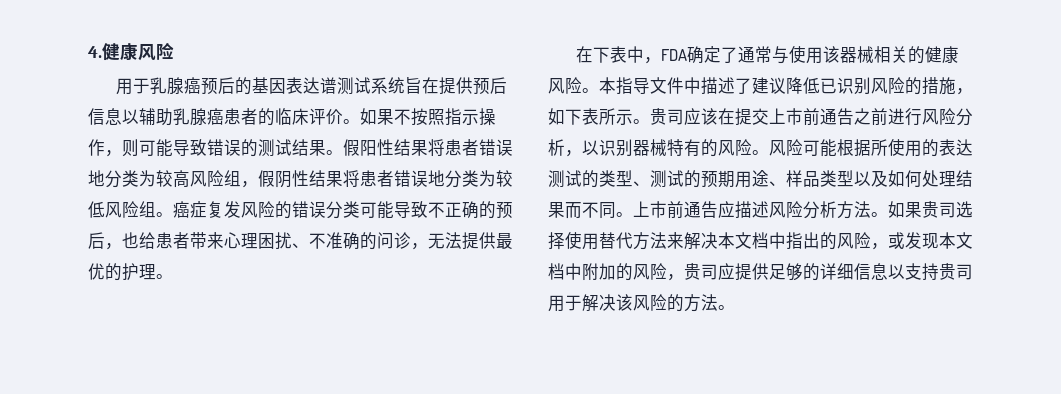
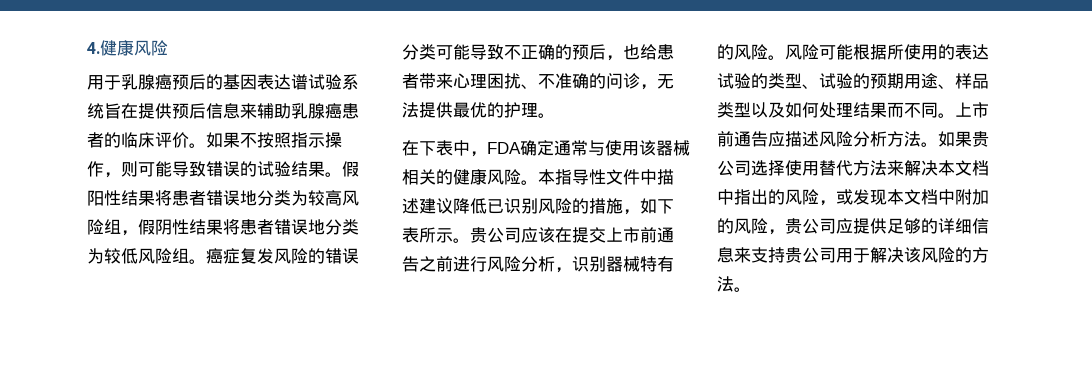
[337,77,372,95] 测试 -> [308,74,342,90] 试验
[122,109,139,124] 以 -> [240,103,257,119] 来
[258,139,292,157] 测试 -> [257,161,291,177] 试验
[721,47,739,63] 了 -> (554, 148) none
(650, 86) none -> [589,169,606,185] 性
[735,78,752,94] 了 -> (419, 206) none
(667, 116) none -> [487,227,504,243] 公
[582,140,599,155] 以 -> (572, 270) none
[548,170,582,188] 测试 -> [717,73,751,89] 试验
[650,170,684,188] 测试 -> [819,73,853,89] 试验
(939, 209) none -> [717,160,734,176] 公
(701, 271) none -> [802,218,819,234] 公
[888,263,956,281] 以支持贵 -> [734,247,819,263] 来支持贵公

